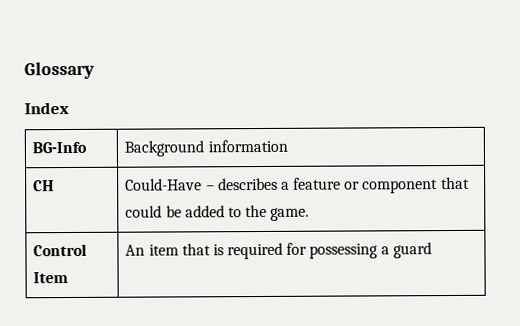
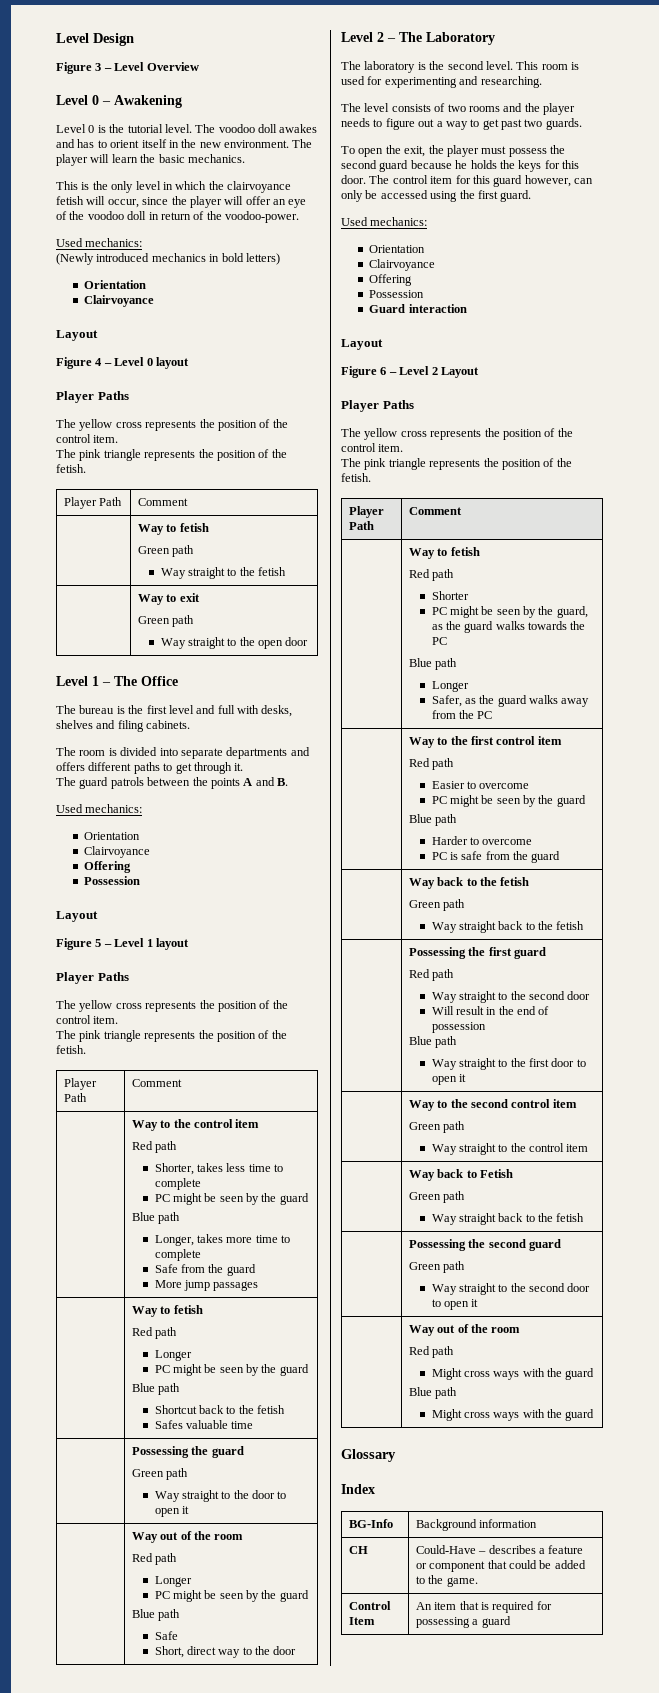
(24, 70) none -> [56,33,134,46] [56,62,199,74] [56,95,182,108] [56,124,318,133] [56,139,313,148] [56,154,245,166] [56,181,291,193] [56,196,307,208] [56,211,299,223] [56,238,143,247] [56,253,280,265] [84,280,147,289] [84,295,155,307] [56,330,98,341] [56,357,189,369] [56,391,129,403] [56,419,288,431] [56,434,119,443] [56,449,287,461] [56,464,86,473] [63,497,123,509] [137,498,188,506] [137,523,209,535] [137,545,195,557] [160,567,287,579] [137,593,200,605] [137,615,195,627] [160,637,309,649] [56,676,178,686] [56,705,293,717] [56,720,191,732] [56,747,310,759] [56,762,244,774] [56,777,288,789] [56,804,143,813] [84,832,141,840] [84,846,151,858] [84,861,132,873] [84,876,141,885] [56,911,98,922] [56,938,189,950] [56,972,129,984] [56,1000,288,1012] [56,1015,119,1024] [56,1030,287,1042] [56,1045,86,1054] [63,1078,97,1090] [63,1093,87,1102] [131,1079,182,1087] [131,1119,260,1131] [131,1141,178,1153] [154,1163,284,1175] [154,1178,201,1190] [154,1193,309,1205] [131,1212,181,1224] [154,1234,291,1246] [154,1249,201,1261] [154,1264,256,1276] [154,1280,259,1291] [131,1305,203,1317] [131,1327,178,1339] [154,1350,192,1361] [154,1364,309,1376] [131,1383,181,1395] [154,1405,286,1414] [154,1420,254,1429] [131,1446,244,1458] [131,1468,189,1480] [154,1490,287,1502] [154,1506,189,1517] [131,1531,244,1543] [131,1553,178,1565] [154,1576,192,1587] [154,1590,309,1602] [131,1609,181,1621] [154,1631,178,1640] [154,1646,297,1658] [341,32,495,45] [341,61,579,73] [341,76,542,88] [341,103,575,115] [341,118,582,130] [341,145,565,157] [341,160,579,172] [341,175,593,187] [341,190,532,202] [341,217,428,226] [369,245,426,253] [369,259,436,271] [369,274,413,286] [369,290,425,298] [369,304,467,313] [341,339,383,350] [341,366,479,378] [341,400,414,412] [341,428,573,440] [341,443,404,452] [341,458,572,470] [341,473,371,482] [348,506,384,518] [348,521,374,530] [408,507,462,515] [408,547,480,559] [408,569,455,581] [431,591,469,600] [431,606,588,618] [431,621,586,633] [431,637,447,645] [408,658,458,670] [431,681,469,692] [431,695,590,707] [431,710,493,719] [408,736,562,748] [408,758,455,770] [431,781,530,789] [431,795,586,807] [408,814,458,826] [431,836,533,845] [431,851,561,863] [408,877,530,889] [408,899,466,911] [431,921,585,933] [408,947,547,959] [408,969,455,981] [431,991,591,1003] [431,1006,550,1015] [431,1022,486,1033] [408,1036,458,1048] [431,1058,586,1070] [431,1074,466,1085] [408,1099,577,1111] [408,1121,466,1133] [431,1143,589,1155] [408,1169,514,1181] [408,1191,466,1203] [431,1213,585,1225] [408,1239,562,1251] [408,1261,466,1273] [431,1283,591,1295] [431,1299,479,1310] [408,1324,521,1336] [408,1346,455,1358] [431,1368,595,1380] [408,1387,458,1399] [431,1409,595,1421] Level Design // Figure 3 – Level Overview // Level 0 – Awakening // Level 0 is the tutorial level. The voodoo doll awakes and has to orient itself in the new environment. The player will learn the basic mechanics. // This is the only level in which the clairvoyance fetish will occur, since the player will offer an eye of the voodoo doll in return of the voodoo-power. // Used mechanics: // (Newly introduced mechanics in bold letters) // Orientation // Clairvoyance // Layout // Figure 4 – Level 0 layout // Player Paths // The yellow cross represents the position of the control item. // The pink triangle represents the position of the fetish. // Player Path | Comment // | Way to fetish // Green path // Way straight to the fetish // | Way to exit // Green path // Way straight to the open door // Level 1 – The Office // The bureau is the first level and full with desks, shelves and filing cabinets. // The room is divided into separate departments and offers different paths to get through it. // The guard patrols between the points A and B. // Used mechanics: // Orientation // Clairvoyance // Offering // Possession // Layout // Figure 5 – Level 1 layout // Player Paths // The yellow cross represents the position of the control item. // The pink triangle represents the position of the fetish. // Player Path | Comment // | Way to the control item // Red path // Shorter, takes less time to complete // PC might be seen by the guard // Blue path // Longer, takes more time to complete // Safe from the guard // More jump passages // | Way to fetish // Red path // Longer // PC might be seen by the guard // Blue path // Shortcut back to the fetish // Safes valuable time // | Possessing the guard // Green path // Way straight to the door to open it // | Way out of the room // Red path // Longer // PC might be seen by the guard // Blue path // Safe // Short, direct way to the door // Level 2 – The Laboratory // The laboratory is the second level. This room is used for experimenting and researching. // The level consists of two rooms and the player needs to figure out a way to get past two guards. // To open the exit, the player must possess the second guard because he holds the keys for this door. The control item for this guard however, can only be accessed using the first guard. // Used mechanics: // Orientation // Clairvoyance // Offering // Possession // Guard interaction // Layout // Figure 6 – Level 2 Layout // Player Paths // The yellow cross represents the position of the control item. // The pink triangle represents the position of the fetish. // Player Path | Comment // | Way to fetish // Red path // Shorter // PC might be seen by the guard, as the guard walks towards the PC // Blue path // Longer // Safer, as the guard walks away from the PC // | Way to the first control item // Red path // Easier to overcome // PC might be seen by the guard // Blue path // Harder to overcome // PC is safe from the guard // | Way back to the fetish // Green path // Way straight back to the fetish // | Possessing the first guard // Red path // Way straight to the second door // Will result in the end of possession // Blue path // Way straight to the first door to open it // | Way to the second control item // Green path // Way straight to the control item // | Way back to Fetish // Green path // Way straight back to the fetish // | Possessing the second guard // Green path // Way straight to the second door to open it // | Way out of the room // Red path // Might cross ways with the guard // Blue path // Might cross ways with the guard //

